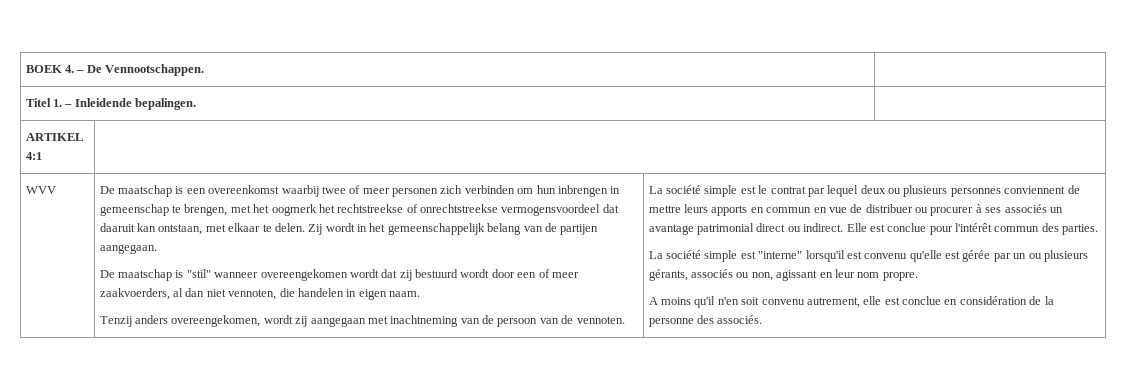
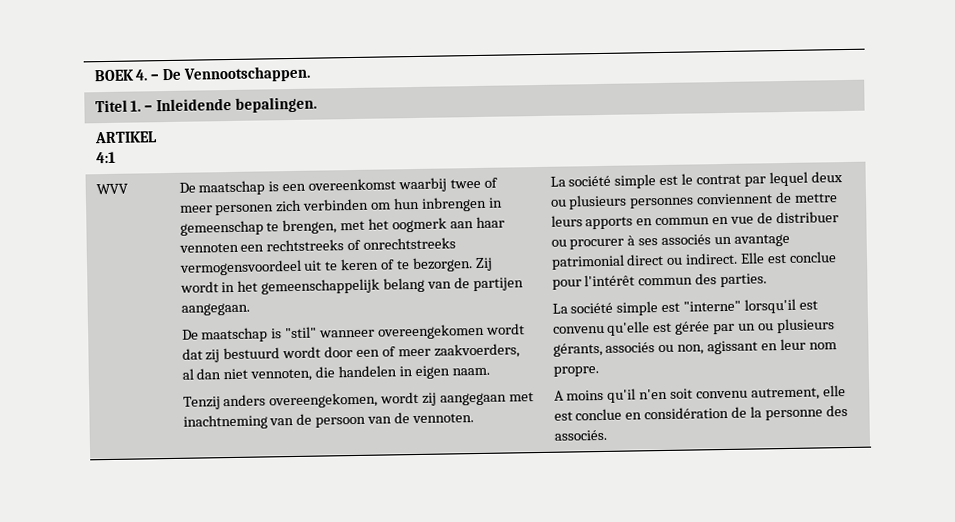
[318,204,619,216] [99,223,305,235] het rechtstreekse of onrechtstreekse vermogensvoordeel dat daaruit kan ontstaan, met elkaar te delen. -> [450,216,505,229] [178,237,457,253] [178,257,474,276] aan haar vennoten een rechtstreeks of onrechtstreeks vermogensvoordeel uit te keren of te bezorgen.

